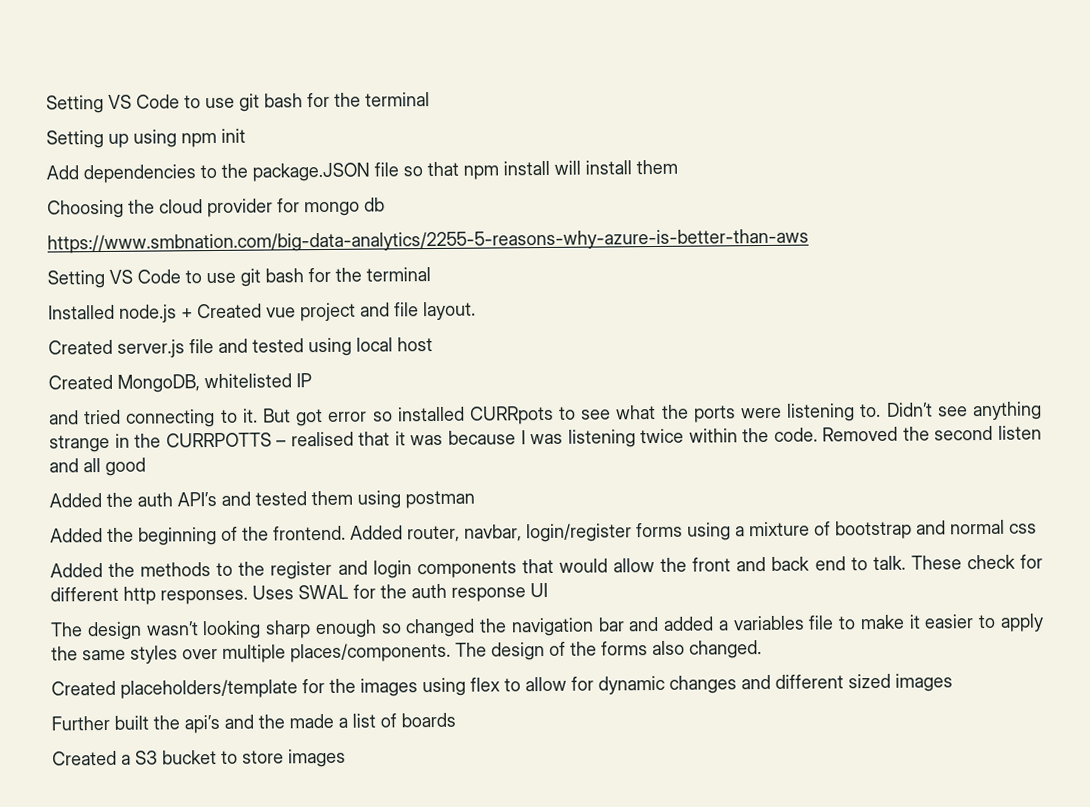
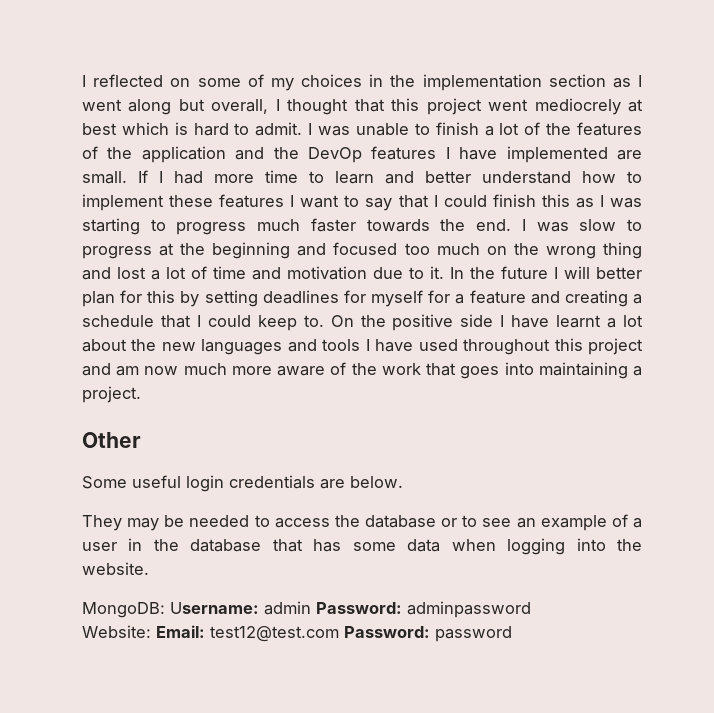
[46,92,430,114] [46,128,246,149] [46,159,678,184] [47,197,385,219] [47,228,809,254] [47,267,431,289] [48,301,476,323] [48,337,433,358] [48,373,312,393] [49,401,1042,428] [49,425,1042,453] [49,457,146,476] [49,490,475,509] [50,519,1037,546] [50,554,1043,580] [50,582,548,605] [50,613,1045,641] [51,640,762,664] [51,673,953,699] [51,712,456,734] [52,748,346,768] Setting VS Code to use git bash for the terminal // Setting up using npm init // Add dependencies to the package.JSON file so that npm install will install them // Choosing the cloud provider for mongo db // https://www.smbnation.com/big-data-analytics/2255-5-reasons-why-azure-is-better-than-aws // Setting VS Code to use git bash for the terminal // Installed node.js + Created vue project and file layout. // Created server.js file and tested using local host // Created MongoDB, whitelisted IP // and tried connecting to it. But got error so installed CURRpots to see what the ports were listening to. Didn’t see anything strange in the CURRPOTTS – realised that it was because I was listening twice within the code. Removed the second listen and all good // Added the auth API’s and tested them using postman // Added the beginning of the frontend. Added router, navbar, login/register forms using a mixture of bootstrap and normal css // Added the methods to the register and login components that would allow the front and back end to talk. These check for different http responses. Uses SWAL for the auth response UI // The design wasn’t looking sharp enough so changed the navigation bar and added a variables file to make it easier to apply the same styles over multiple places/components. The design of the forms also changed. // Created placeholders/template for the images using flex to allow for dynamic changes and different sized images // Further built the api’s and the made a list of boards // Created a S3 bucket to store images -> [82,74,642,91] [82,98,643,115] [82,122,643,136] [82,146,642,163] [82,170,642,184] [82,194,642,211] [82,218,643,235] [82,242,642,259] [82,266,642,280] [82,290,642,307] [82,314,644,331] [82,338,643,355] [82,362,642,379] [82,386,141,403] [82,432,141,448] [82,475,403,492] [82,514,642,531] [82,538,642,555] [82,562,149,575] [82,601,531,618] [82,625,512,642] I reflected on some of my choices in the implementation section as I went along but overall, I thought that this project went mediocrely at best which is hard to admit. I was unable to finish a lot of the features of the application and the DevOp features I have implemented are small. If I had more time to learn and better understand how to implement these features I want to say that I could finish this as I was starting to progress much faster towards the end. I was slow to progress at the beginning and focused too much on the wrong thing and lost a lot of time and motivation due to it. In the future I will better plan for this by setting deadlines for myself for a feature and creating a schedule that I could keep to. On the positive side I have learnt a lot about the new languages and tools I have used throughout this project and am now much more aware of the work that goes into maintaining a project. // Other // Some useful login credentials are below. // They may be needed to access the database or to see an example of a user in the database that has some data when logging into the website. // MongoDB: Username: admin Password: adminpassword // Website: Email: test12@test.com Password: password

